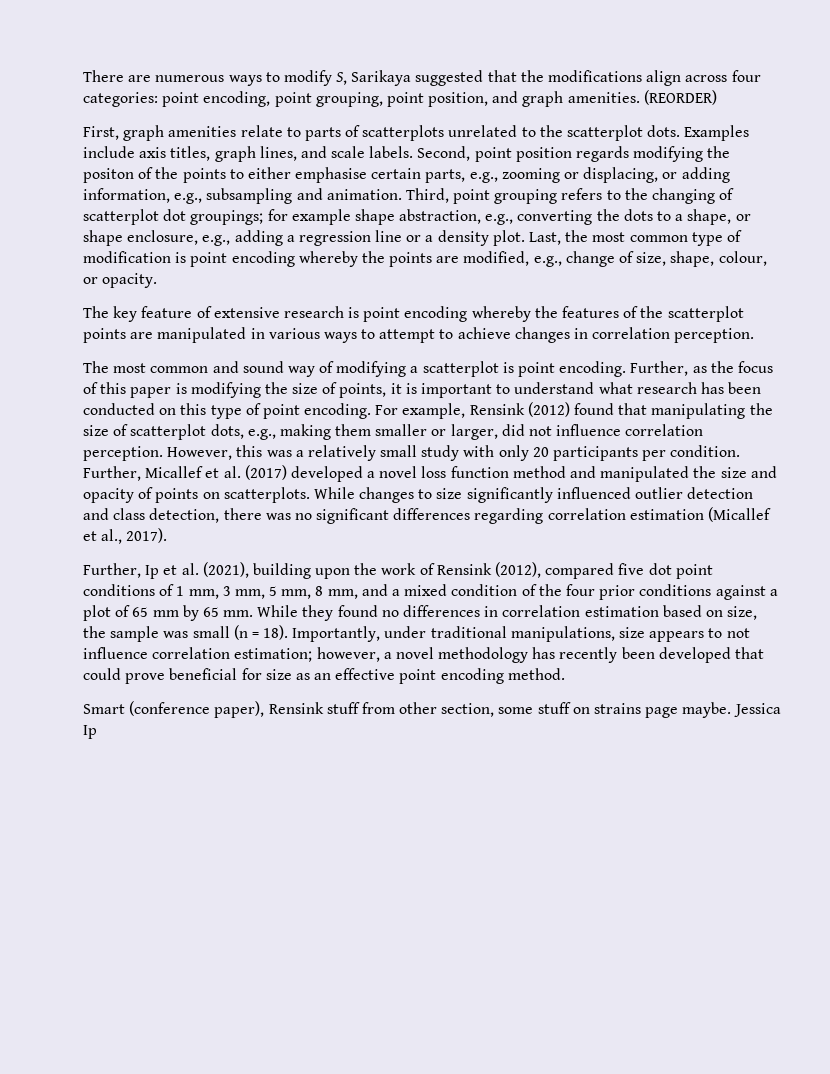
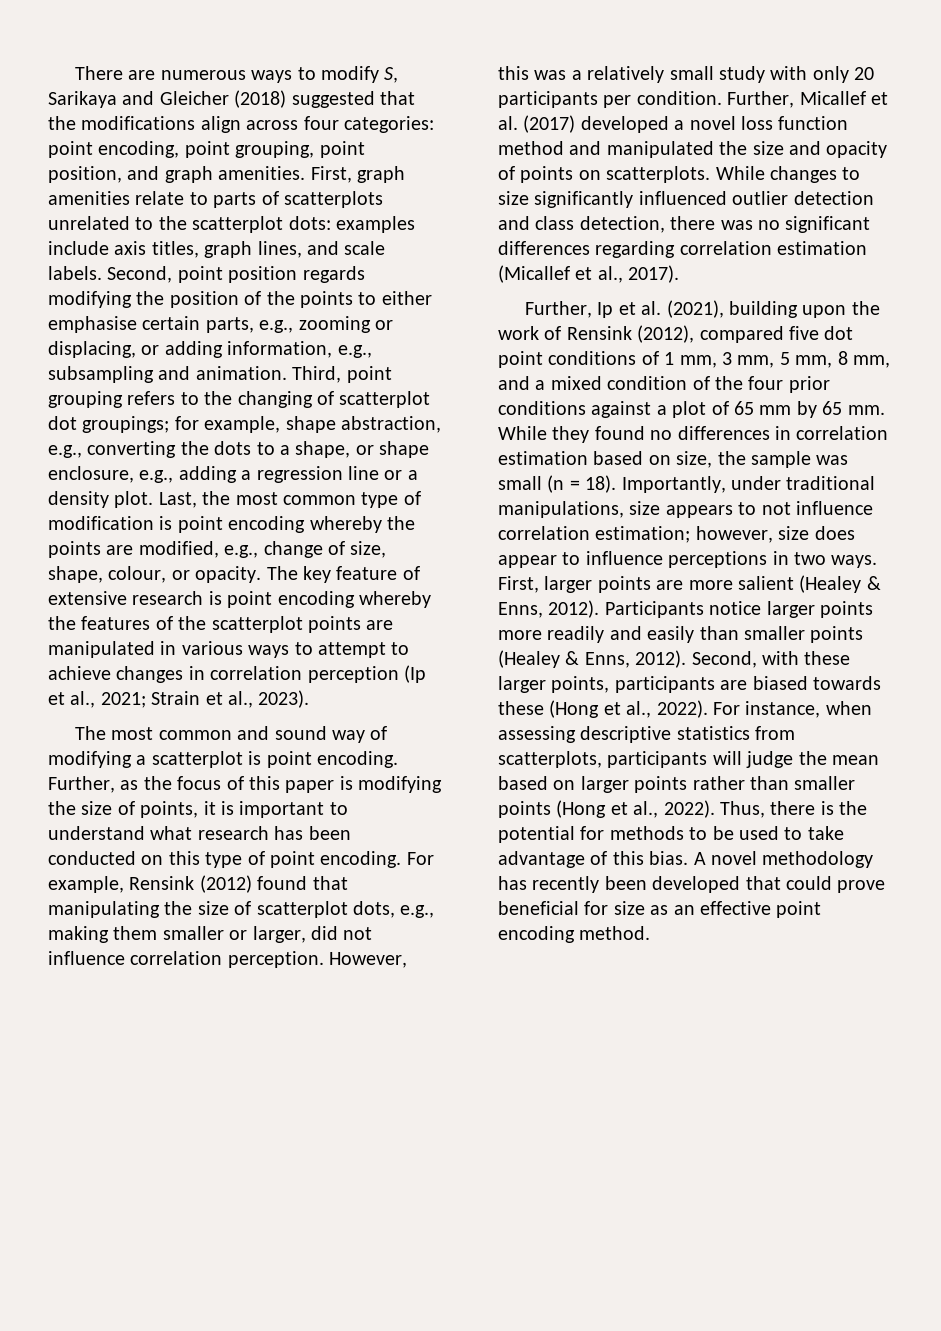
(412, 78) none -> [122,90,287,108] and Gleicher (2018)
[643,90,717,105] (REORDER) // -> (306, 173) none
[647,125,750,141] dots. Examples -> [288,216,415,233] dots: examples
[83,168,134,183] positon -> [169,291,239,308] position
[291,209,351,225] example -> [204,416,281,433] example,
(158, 280) // -> (262, 574) none
[674,328,755,343] perception. -> [307,665,426,683] [48,690,310,708] perception (Ip et al., 2021; Strain et al., 2023).
[383,652,392,659] a -> [778,526,855,540] [498,551,878,568] [498,575,881,593] [498,600,873,618] [498,626,864,643] [498,650,851,668] [498,676,881,693] [498,700,872,718] [498,726,796,743] [498,751,879,768] [498,776,856,793] [498,800,868,818] [498,826,844,843] [498,851,706,868] size does appear to influence perceptions in two ways. First, larger points are more salient (Healey & Enns, 2012). Participants notice larger points more readily and easily than smaller points (Healey & Enns, 2012). Second, with these larger points, participants are biased towards these (Hong et al., 2022). For instance, when assessing descriptive statistics from scatterplots, participants will judge the mean based on larger points rather than smaller points (Hong et al., 2022). Thus, there is the potential for methods to be used to take advantage of this bias. A
[83,701,781,718] [83,725,97,739] // Smart (conference paper), Rensink stuff from other section, some stuff on strains page maybe. Jessica Ip -> (651, 933) none

